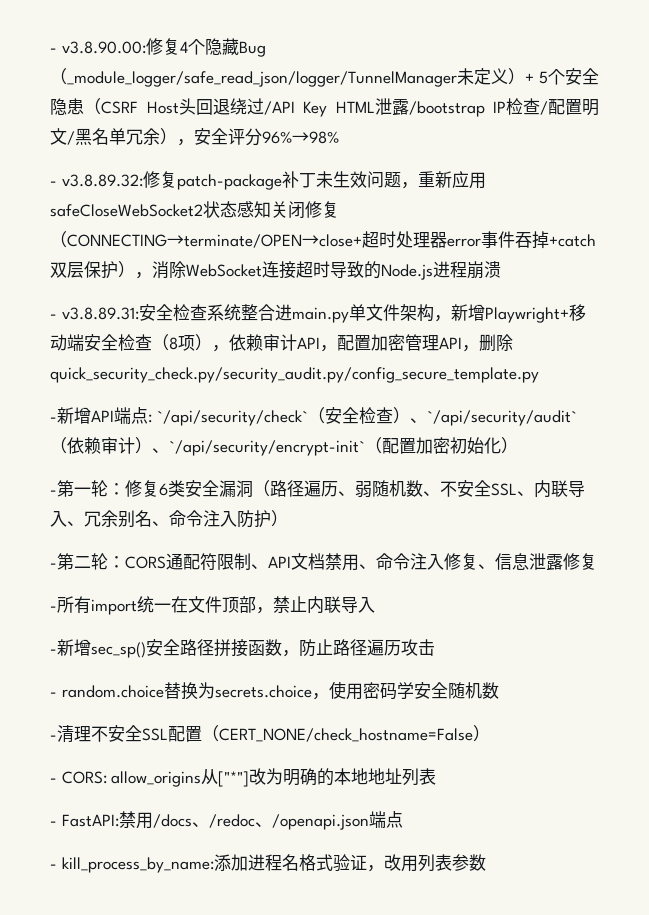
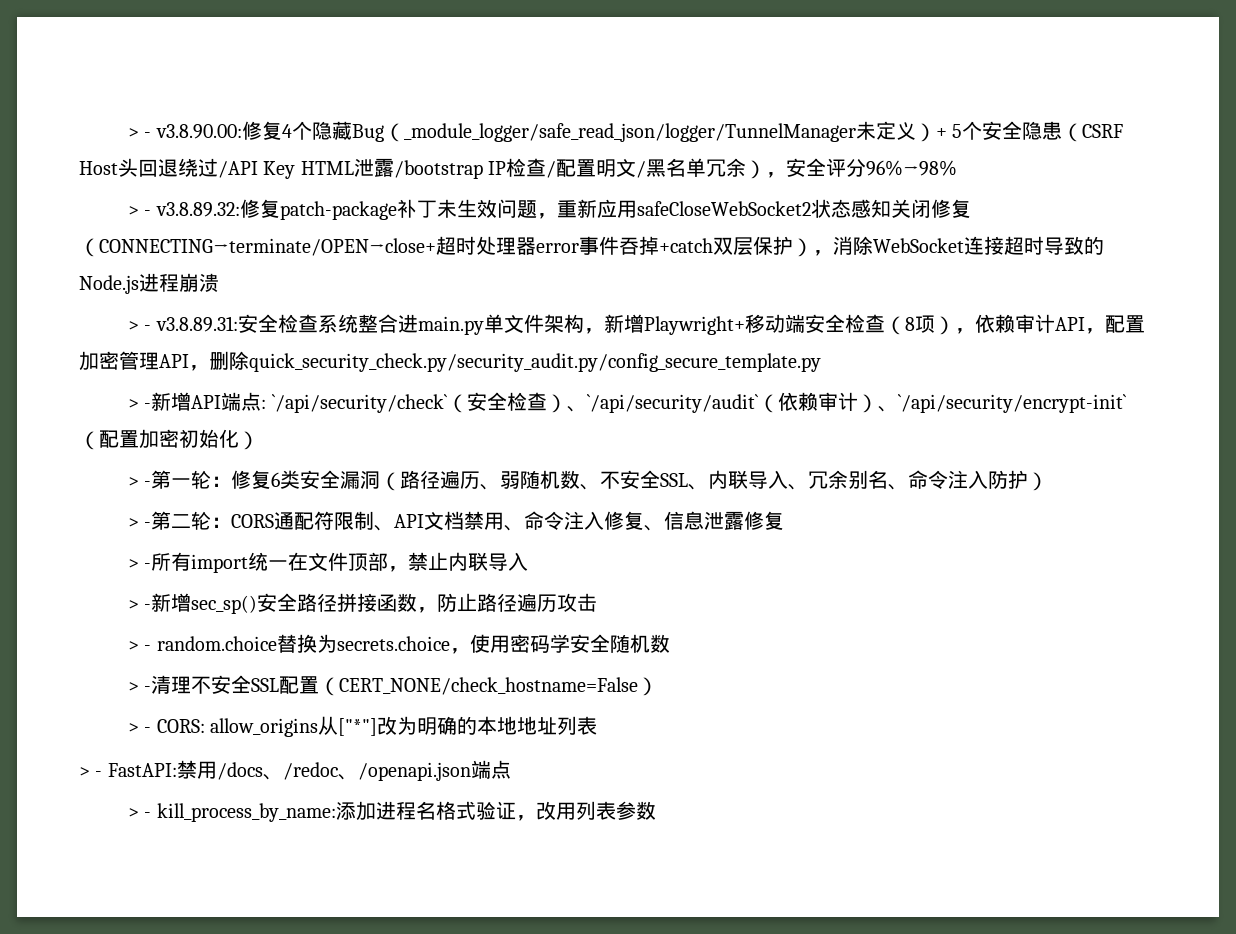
(50, 50) none -> [128,128,140,138] >
(339, 137) none -> [128,206,140,216] >
(501, 269) none -> [128,321,140,331] >
(539, 375) none -> [128,399,140,409] >
(518, 445) none -> [128,477,140,487] >
(288, 518) none -> [128,518,140,528] >
(597, 561) none -> [128,559,140,569] >
(375, 605) none -> [128,600,140,610] >
(435, 647) none -> [128,641,140,651] >
(499, 690) none -> [128,682,140,692] >
(490, 733) none -> [128,723,140,733] >
(437, 776) none -> [79,767,90,777] >
(403, 819) none -> [128,808,140,818] >

